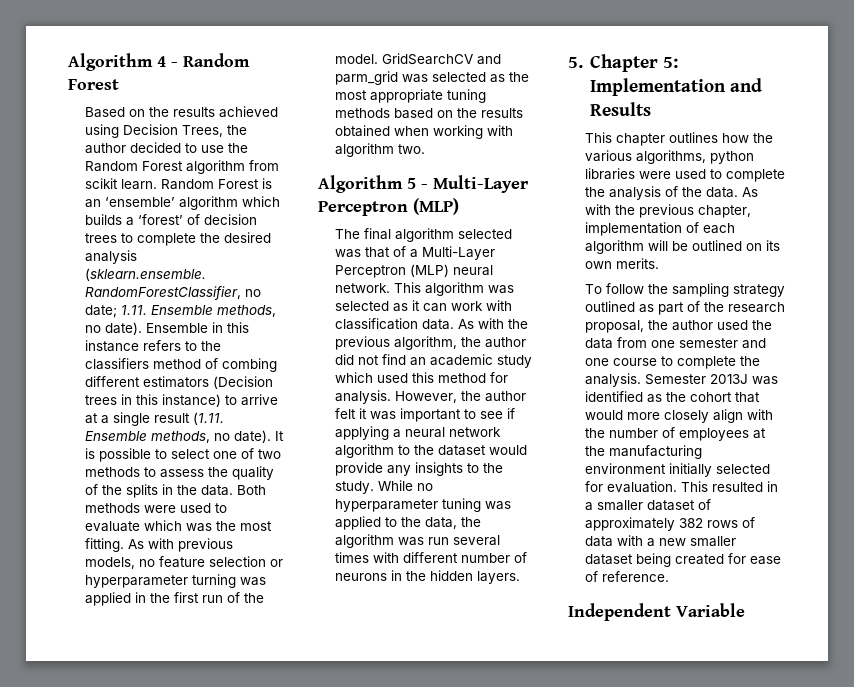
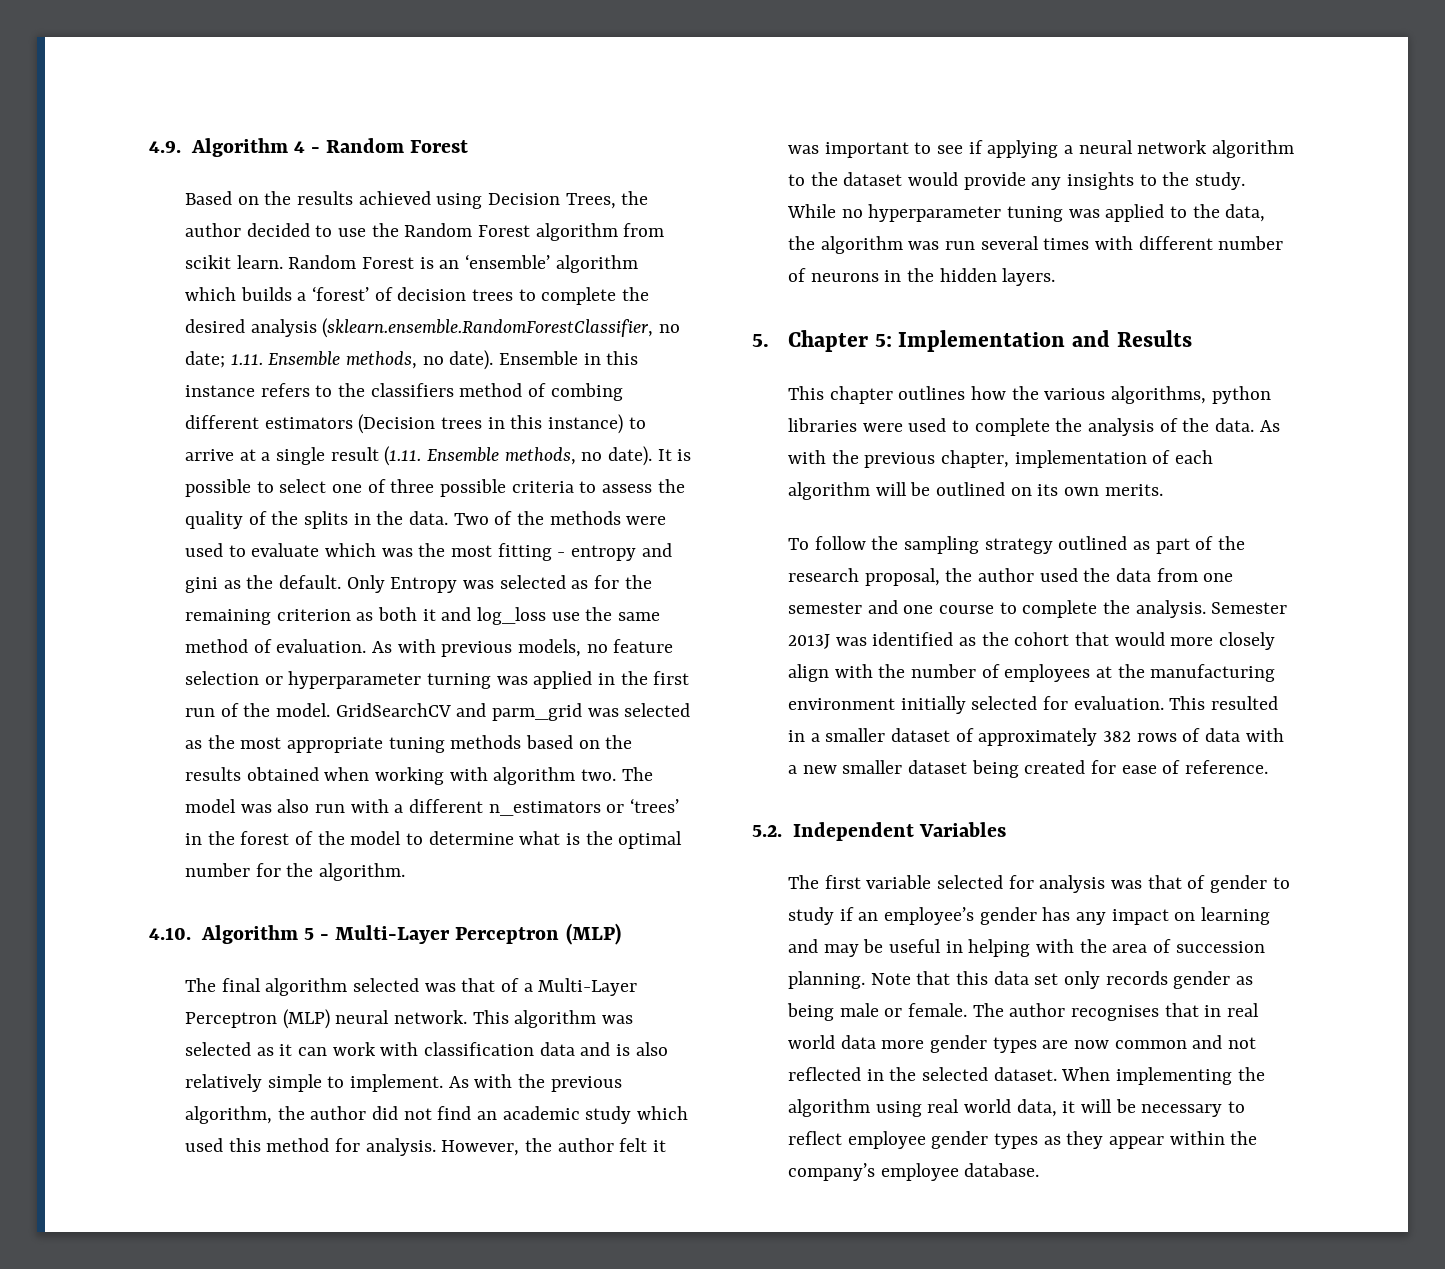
(68, 62) none -> [149,140,181,153] 4.9.
[258,449,282,459] [85,467,141,477] two methods -> [390,479,574,497] three possible criteria
[237,485,267,495] Both -> [453,511,545,525] Two of the
[85,538,125,552] fitting. -> [497,543,672,561] [185,575,652,593] [185,607,661,625] [185,639,367,653] fitting - entropy and gini as the default. Only Entropy was selected as for the remaining criterion as both it and log_loss use the same method of evaluation.
(426, 149) // -> [621,767,653,781] [185,798,680,816] [185,831,683,849] [185,863,406,881] [149,927,191,940] The model was also run with a different n_estimators or ‘trees’ in the forest of the model to determine what is the optimal number for the algorithm. // 4.10.
[422,319,455,330] data. -> [539,1042,668,1056] [185,1074,444,1092] data and is also relatively simple to implement.
[568,603,745,621] Independent Variable -> [752,822,1006,841] [788,875,1290,893] [788,907,1271,925] [788,939,1265,957] [788,971,1254,989] [787,1003,1260,1021] [788,1035,1257,1053] [788,1067,1265,1085] [788,1099,1246,1117] [788,1131,1258,1149] [788,1163,1040,1181] 5.2. Independent Variables // The first variable selected for analysis was that of gender to study if an employee’s gender has any impact on learning and may be useful in helping with the area of succession planning. Note that this data set only records gender as being male or female. The author recognises that in real world data more gender types are now common and not reflected in the selected dataset. When implementing the algorithm using real world data, it will be necessary to reflect employee gender types as they appear within the company’s employee database.

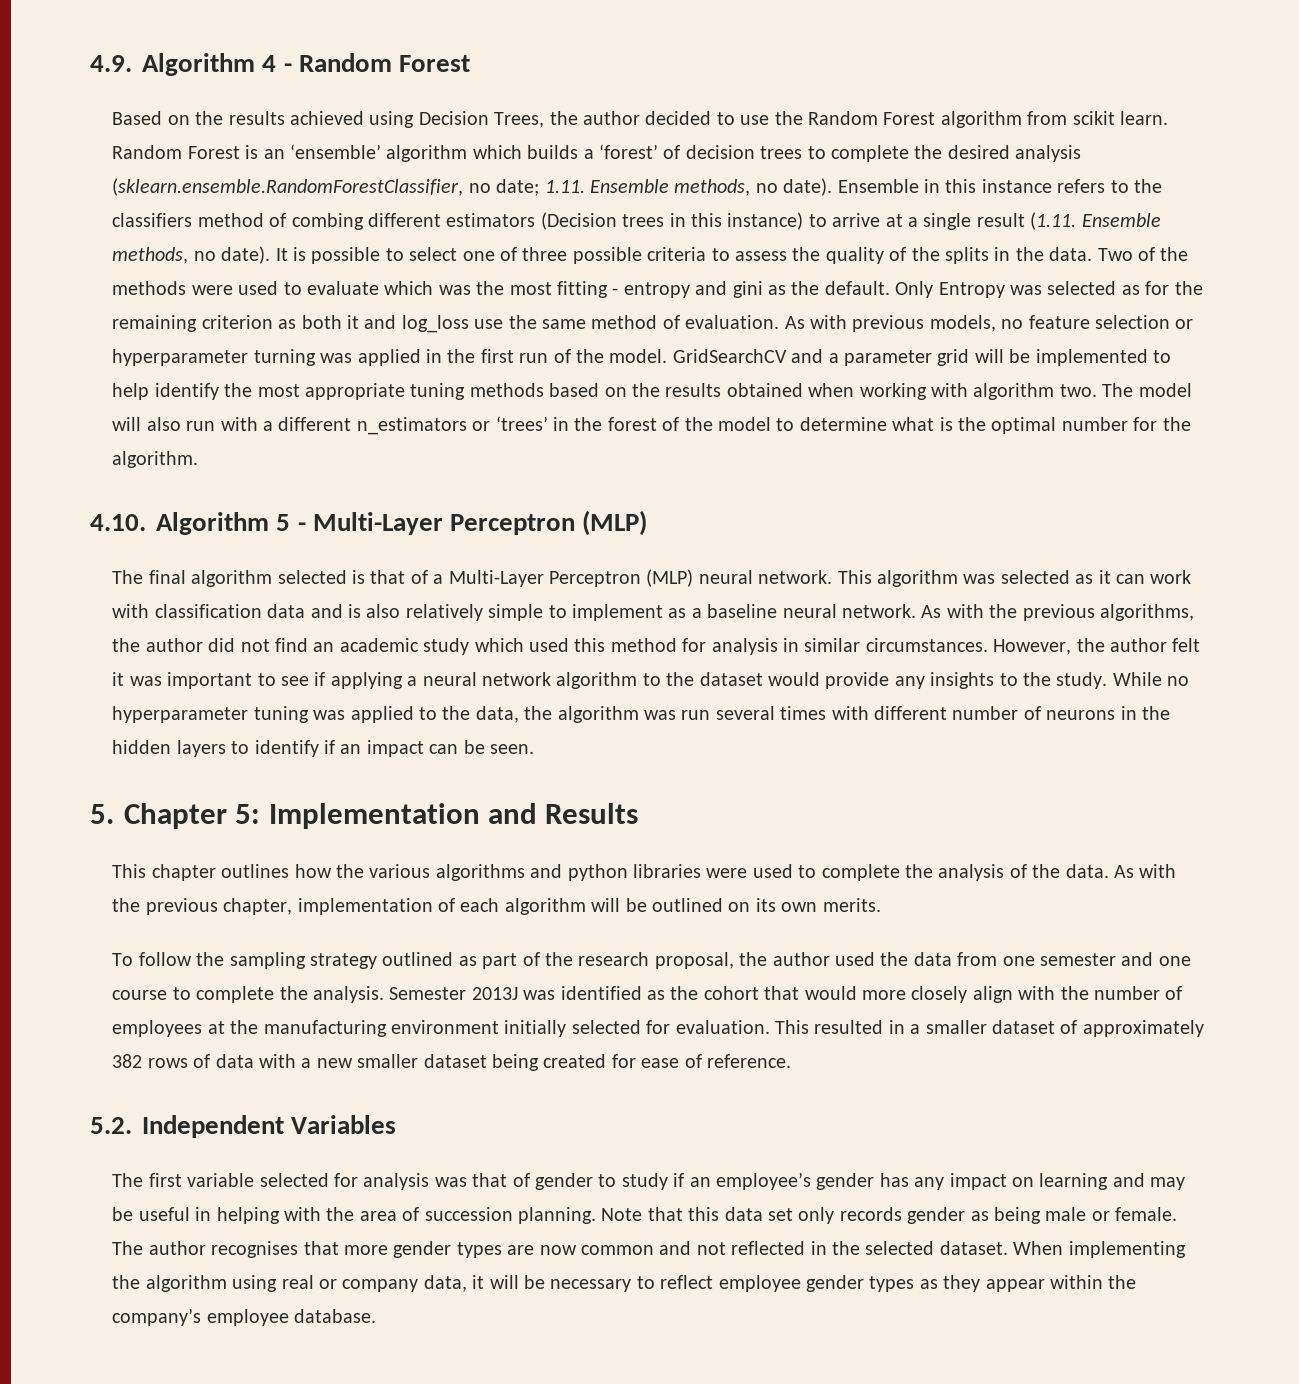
[492,703,691,721] [185,740,203,749] parm_grid was selected as -> [828,349,1172,366] [112,383,219,400] a parameter grid will be implemented to help identify
[240,804,272,813] was -> [112,417,142,431] will
[424,983,456,992] was -> [352,570,366,584] is
[350,1074,622,1092] [185,1106,273,1124] implement. As with the previous algorithm, -> [572,604,1195,621] implement as a baseline neural network. As with the previous algorithms,
[365,1138,436,1156] analysis. -> [711,638,988,655] analysis in similar circumstances.
[1002,268,1056,286] layers. -> [176,740,535,757] layers to identify if an impact can be seen.
[1111,386,1207,404] algorithms, -> [435,864,563,881] algorithms and
[1204,1003,1260,1017] [788,1035,876,1049] in real world data -> (339, 1248) none
[964,1099,1012,1113] world -> [319,1279,419,1292] or company

